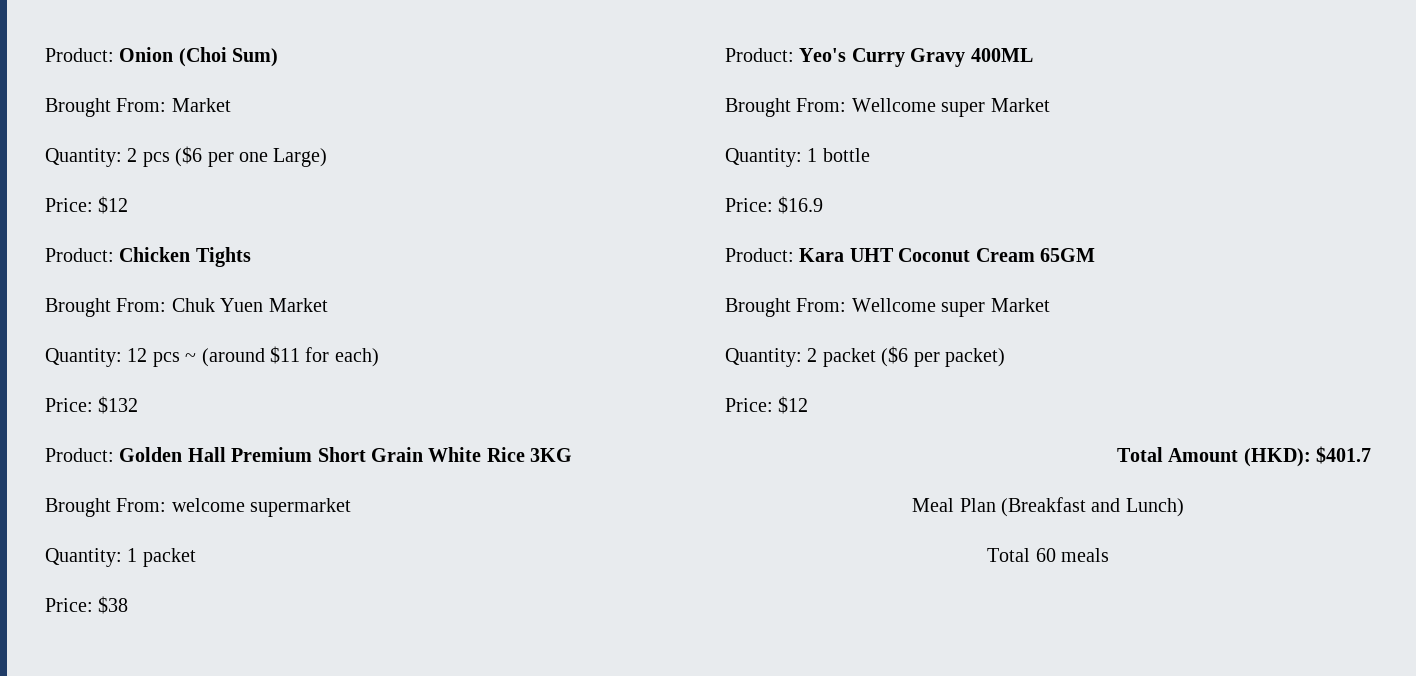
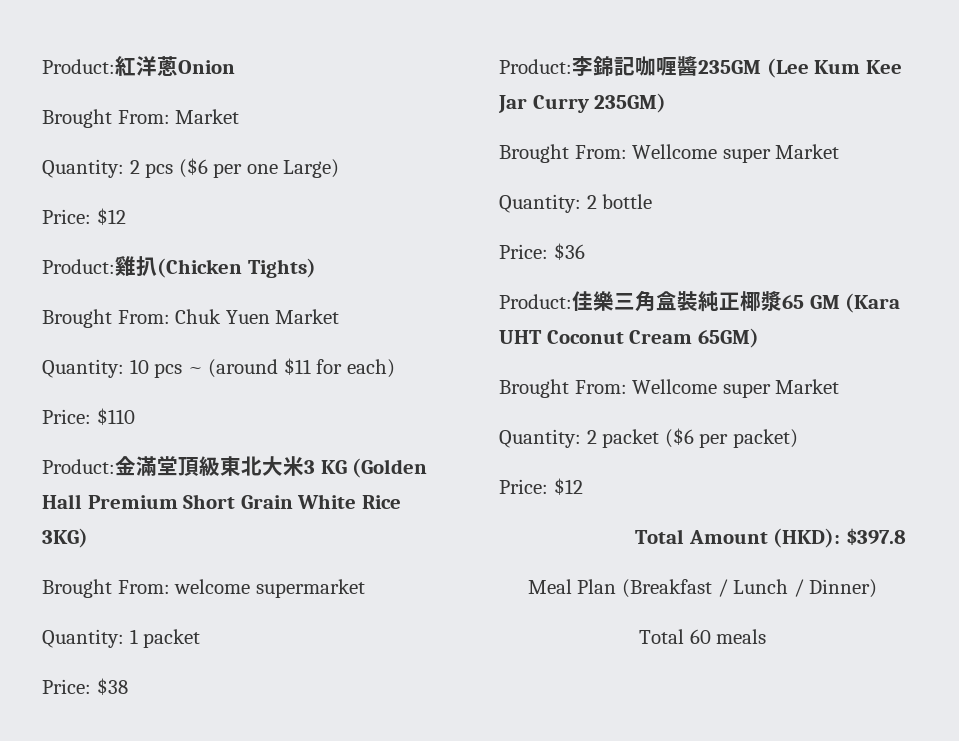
[45,48,114,62] Product: -> [42,56,178,76] Product:紅洋蔥
[178,47,279,67] (Choi Sum) -> (235, 67) none
[119,247,251,267] Chicken Tights -> [115,256,316,278] 雞扒(Chicken Tights)
[127,348,148,362] 12 -> [129,359,149,374] 10
[98,396,139,414] [45,447,183,462] $132 // Product: Golden -> [96,408,135,425] [42,456,428,478] $110 // Product:金滿堂頂級東北大米3 KG (Golden
[530,448,573,462] 3KG -> [42,528,88,548] 3KG)
[799,48,1033,67] [725,98,1050,117] [725,148,818,167] Yeo's Curry Gravy 400ML // Brought From: Wellcome super Market // Quantity: 1 -> [572,56,902,78] [498,93,667,113] [499,144,840,163] [499,194,597,213] 李錦記咖喱醬235GM (Lee Kum Kee Jar Curry 235GM) // Brought From: Wellcome super Market // Quantity: 2
[778,196,824,214] [725,248,845,262] $16.9 // Product: Kara -> [553,243,585,260] [499,290,901,313] $36 // Product:佳樂三角盒裝純正椰漿65 GM (Kara
[1040,248,1095,262] 65GM -> [697,328,759,348] 65GM)
[1316,446,1371,464] $401.7 -> [846,528,906,545] $397.8
[1091,498,1184,517] and Lunch) -> [717,579,878,598] / Lunch / Dinner)

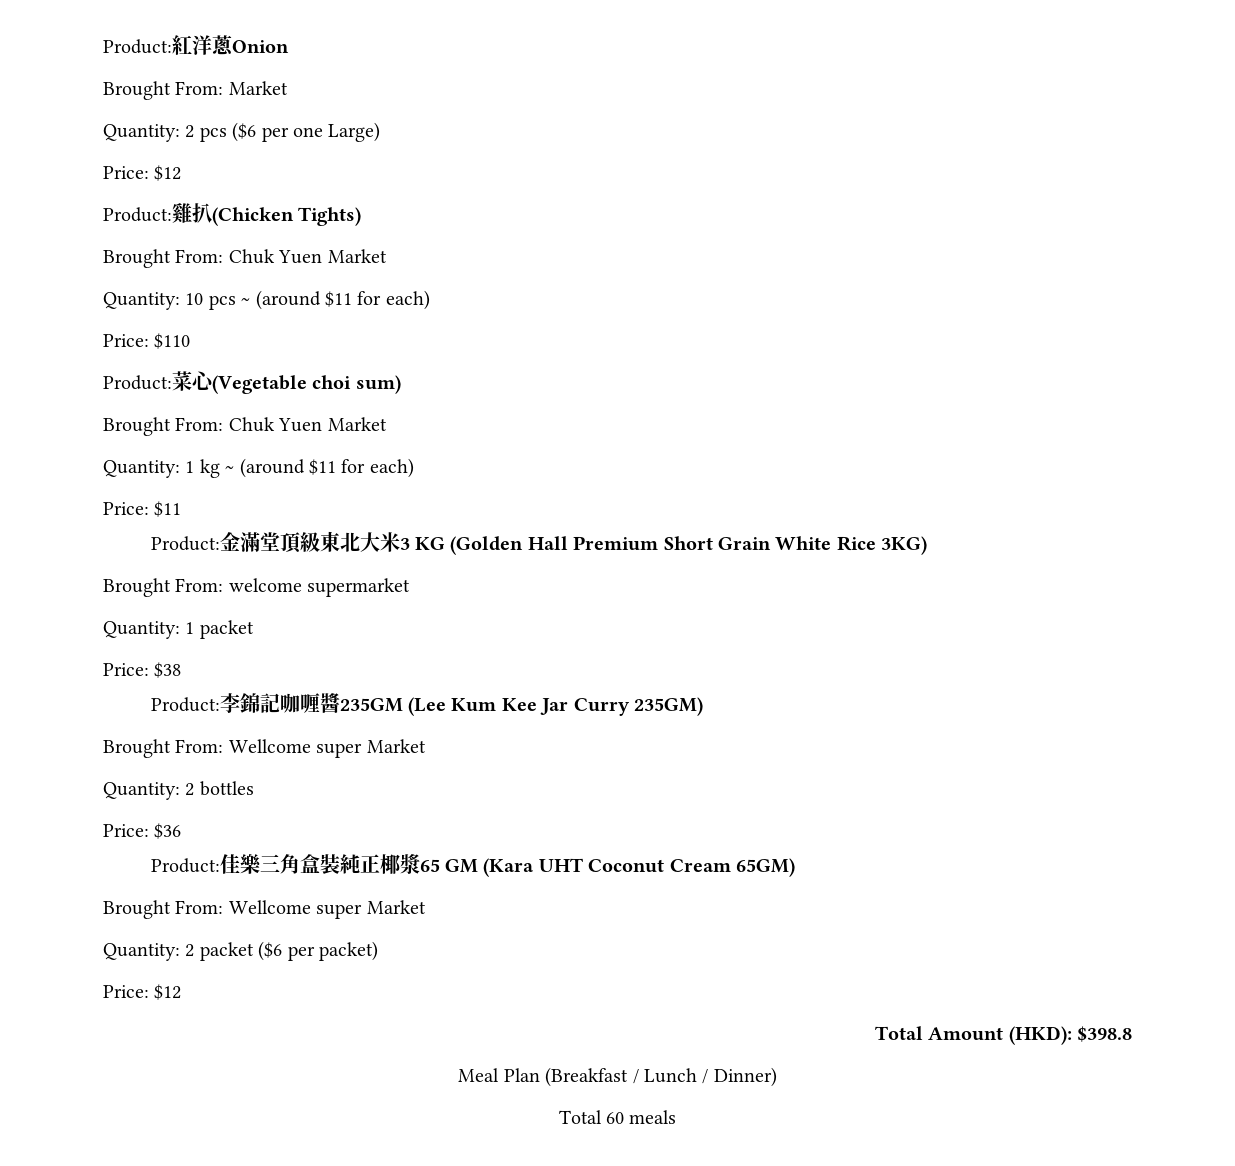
(135, 416) none -> [103,371,401,394] [103,417,387,436] [103,458,414,478] [103,501,182,517] // Product:菜心(Vegetable choi sum) // Brought From: Chuk Yuen Market // Quantity: 1 kg ~ (around $11 for each) // Price: $11
[602,194,653,209] bottle -> [199,781,254,796] bottles
[846,528,906,545] $397.8 -> [1077,1026,1132,1042] $398.8

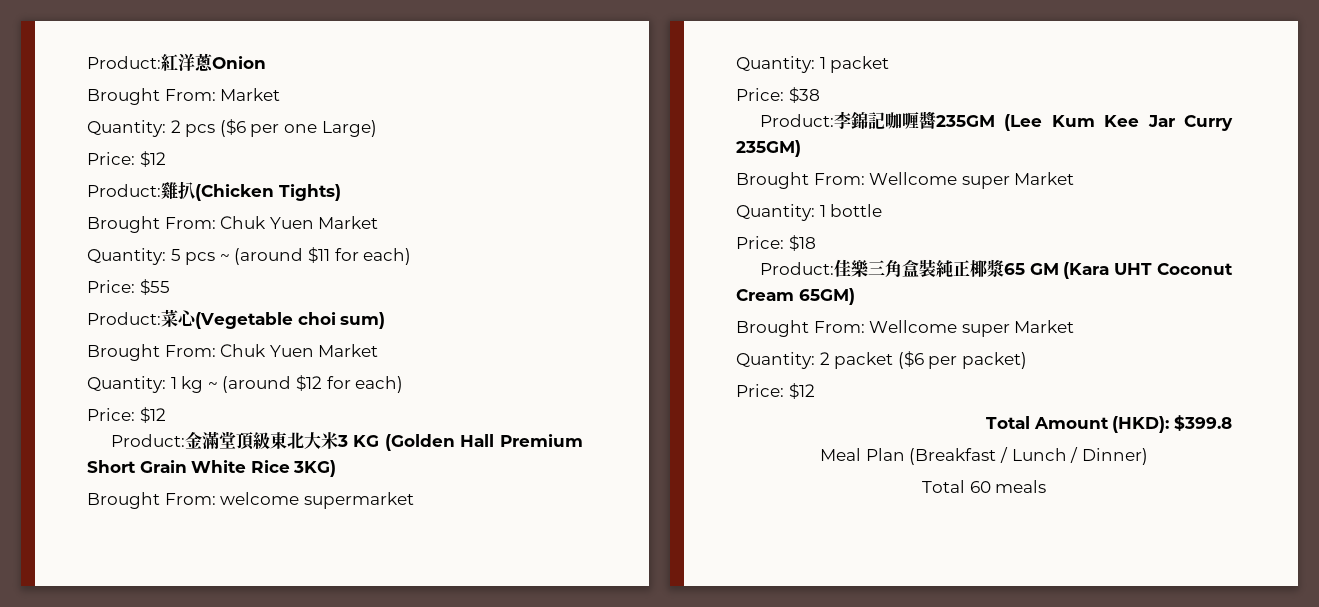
[185,293,204,305] 10 -> [170,249,181,261] 5
[154,333,191,349] $110 -> [139,279,170,295] $55
[309,458,414,478] [103,501,182,517] $11 for each) // Price: $11 -> [295,375,404,393] [87,407,166,423] $12 for each) // Price: $12
[185,781,254,796] [103,823,182,839] 2 bottles // Price: $36 -> [819,204,883,217] [736,235,816,251] 1 bottle // Price: $18
[1077,1026,1132,1042] $398.8 -> [1174,415,1232,431] $399.8

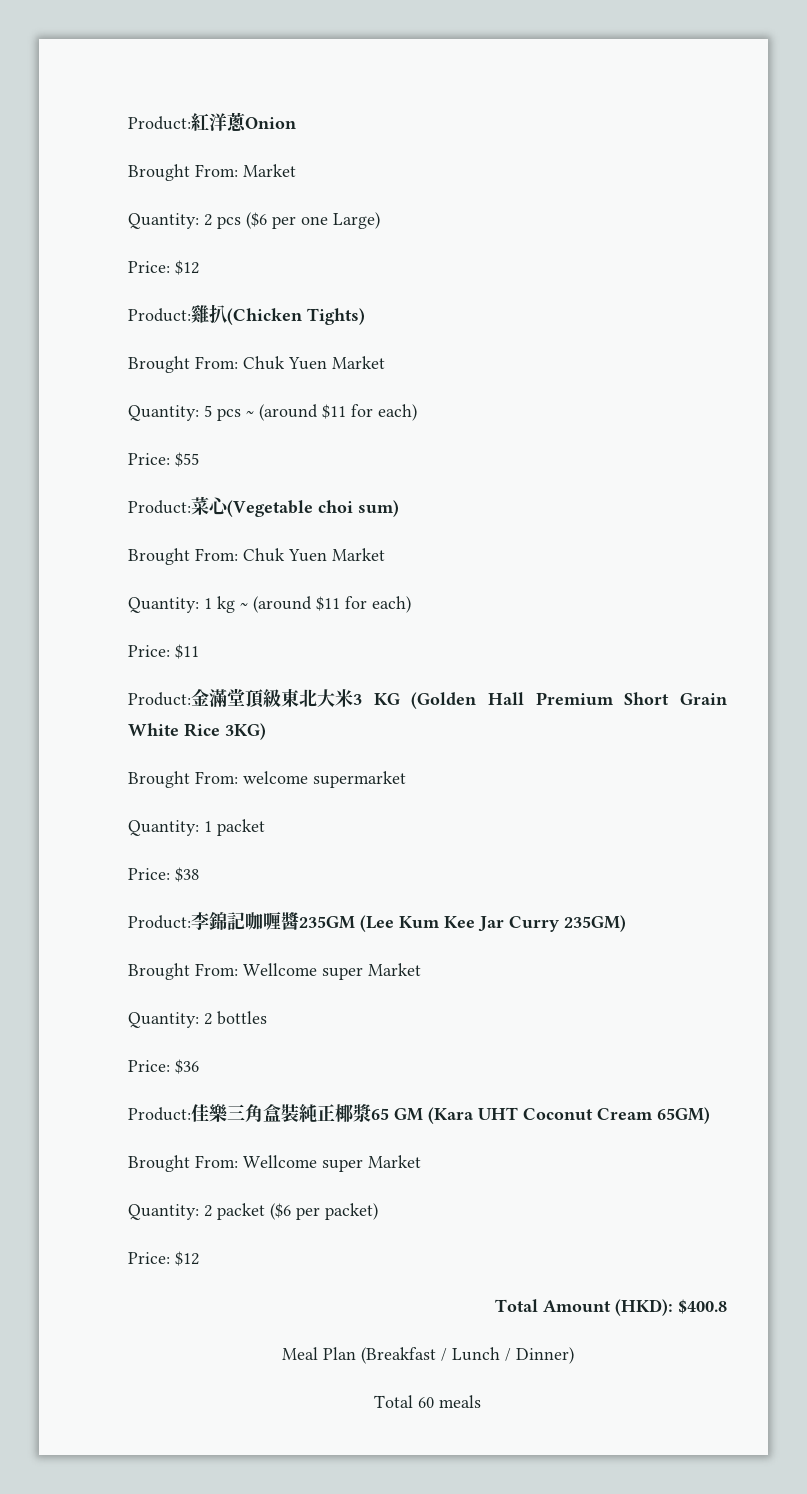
[295,375,404,393] [87,407,166,423] $12 for each) // Price: $12 -> [316,596,411,613] [128,644,199,659] $11 for each) // Price: $11
[819,204,883,217] [736,235,816,251] 1 bottle // Price: $18 -> [204,1011,267,1025] [128,1059,199,1074] 2 bottles // Price: $36
[1174,415,1232,431] $399.8 -> [678,1299,727,1314] $400.8

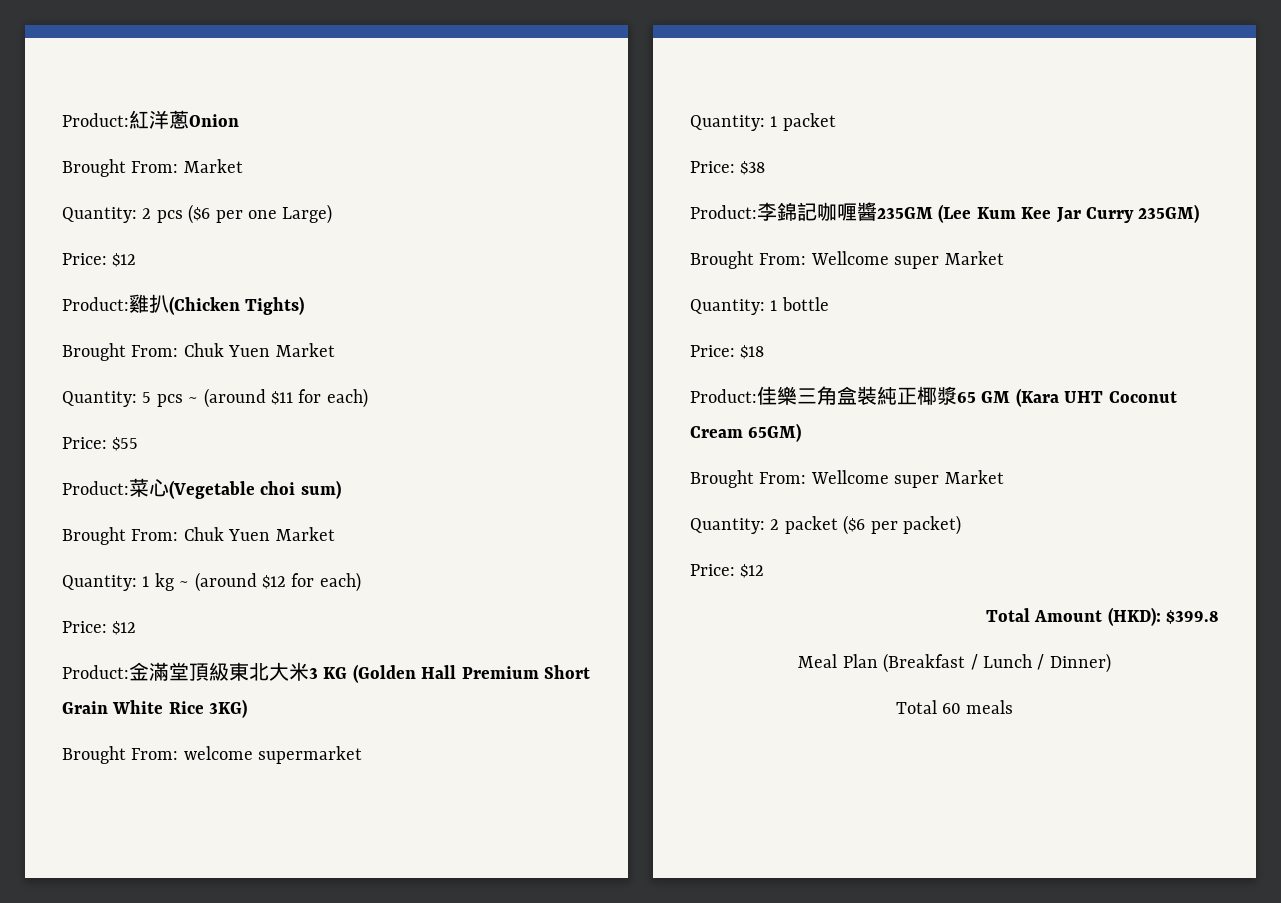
[316,596,411,613] [128,644,199,659] $11 for each) // Price: $11 -> [262,572,361,592] [62,621,137,635] $12 for each) // Price: $12
[204,1011,267,1025] [128,1059,199,1074] 2 bottles // Price: $36 -> [770,297,829,311] [690,345,765,359] 1 bottle // Price: $18
[678,1299,727,1314] $400.8 -> [1166,610,1219,624] $399.8

